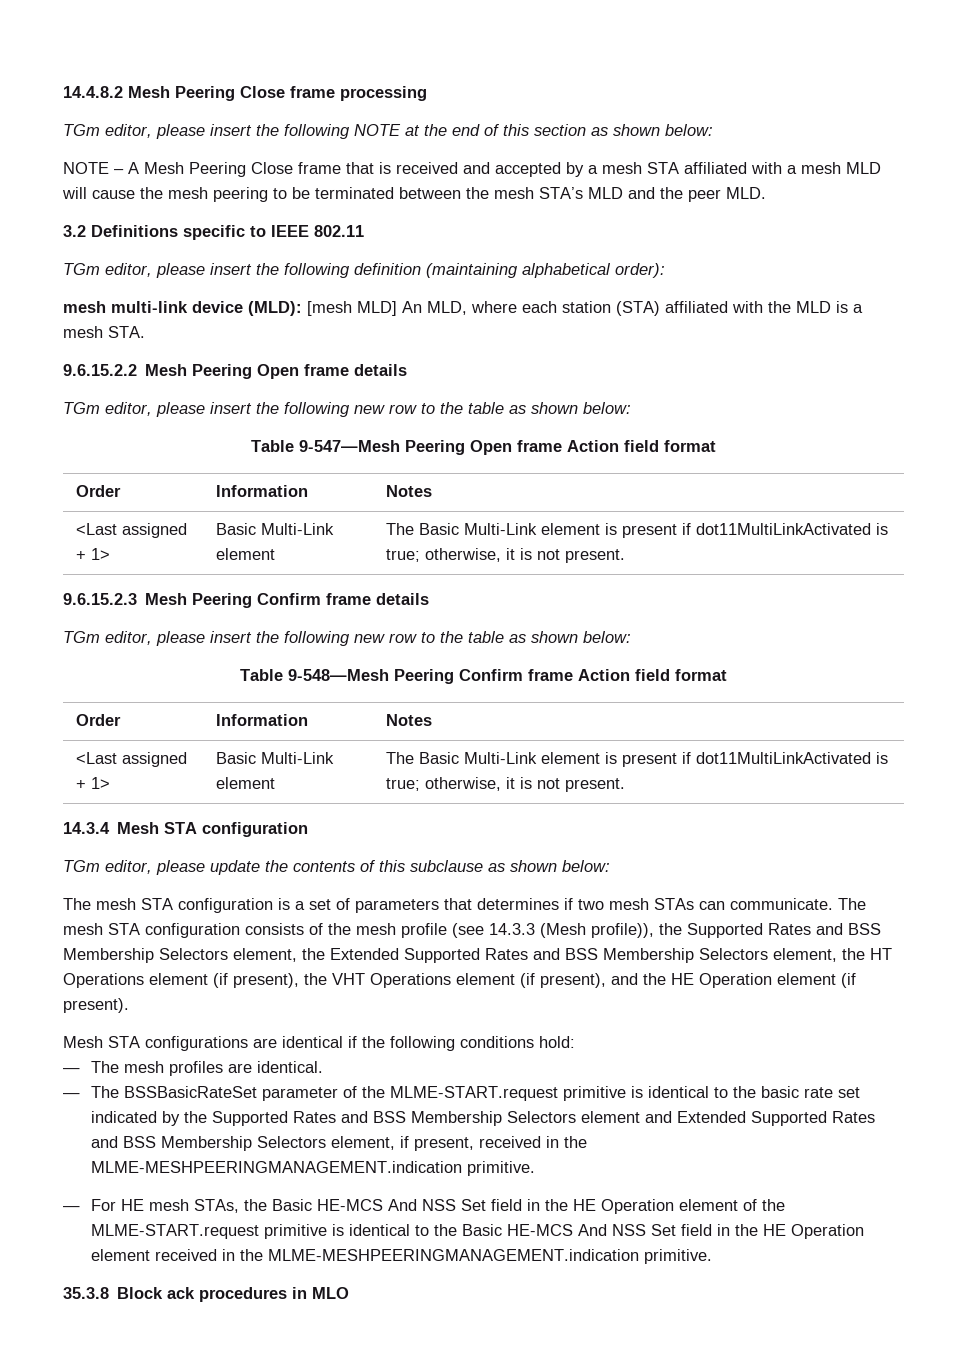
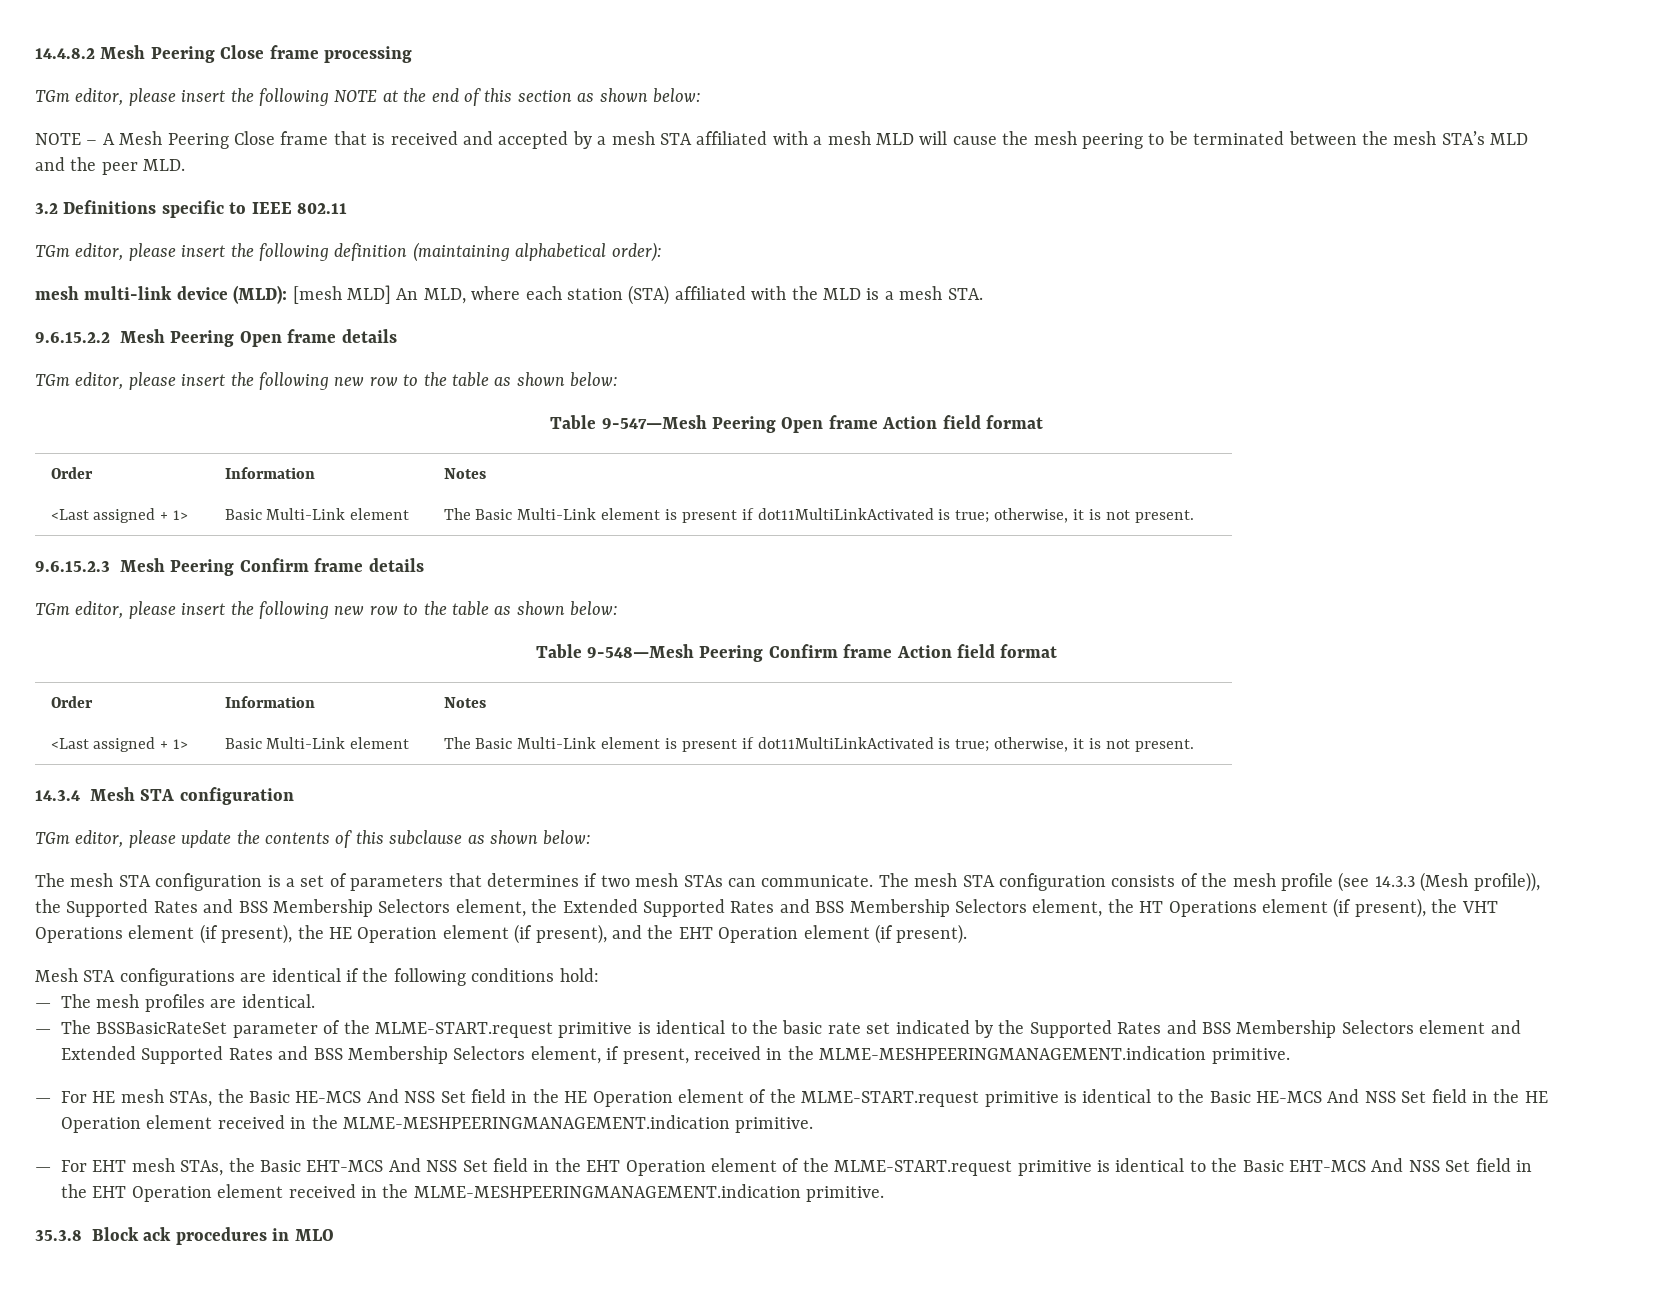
[611,973,694,985] and the HE -> [297,924,713,944] the HE Operation element (if present), and the EHT
(712, 1256) none -> [35,1158,1533,1176] [61,1184,885,1202] // — For EHT mesh STAs, the Basic EHT-MCS And NSS Set field in the EHT Operation element of the MLME-START.request primitive is identical to the Basic EHT-MCS And NSS Set field in the EHT Operation element received in the MLME-MESHPEERINGMANAGEMENT.indication primitive.

